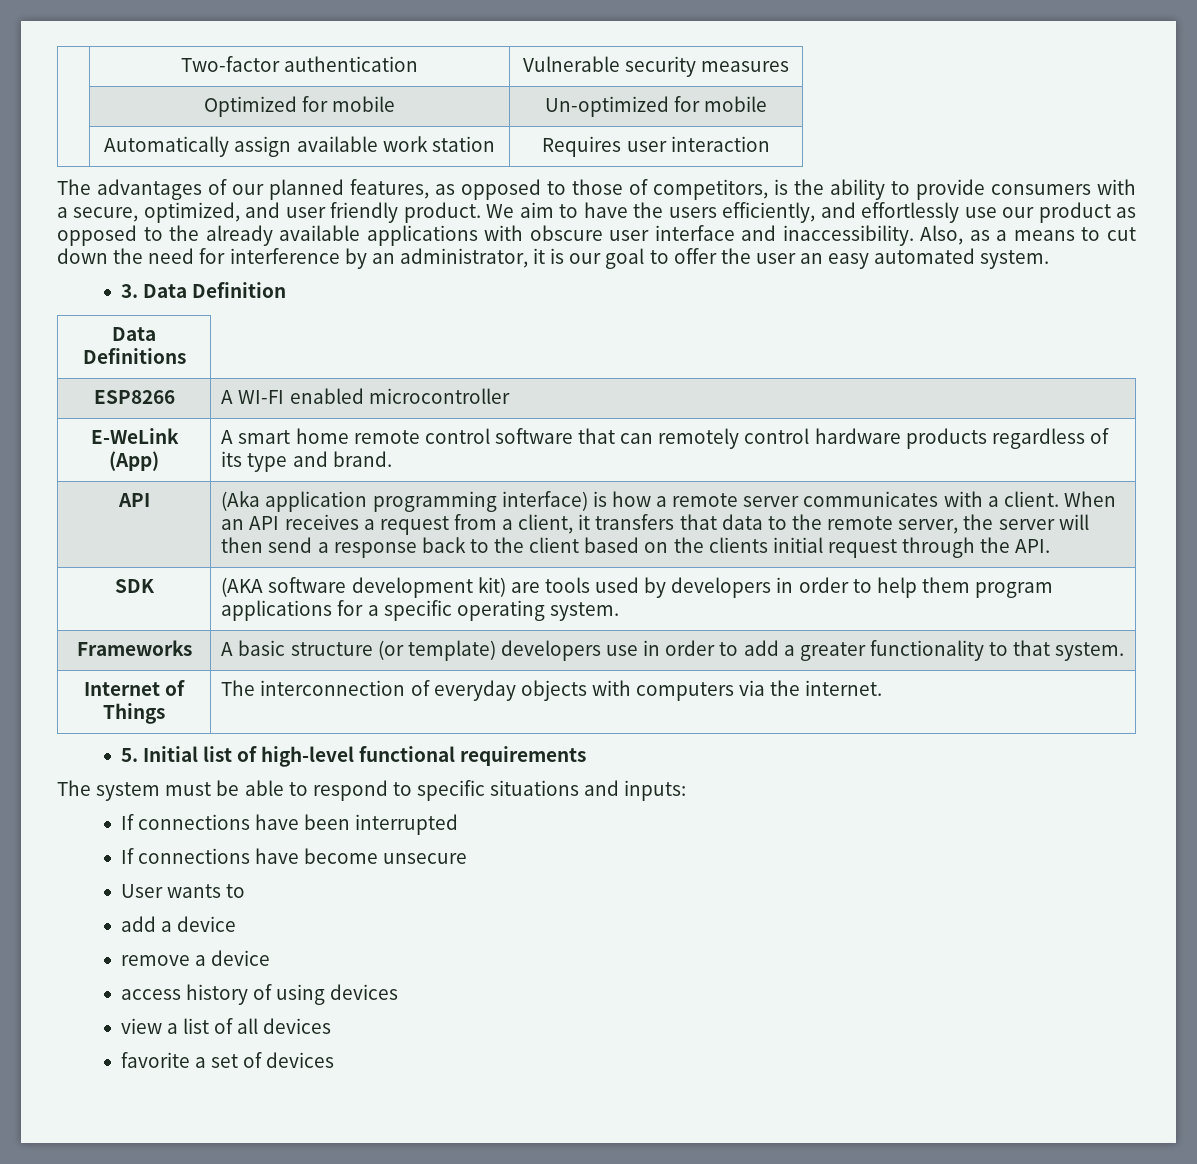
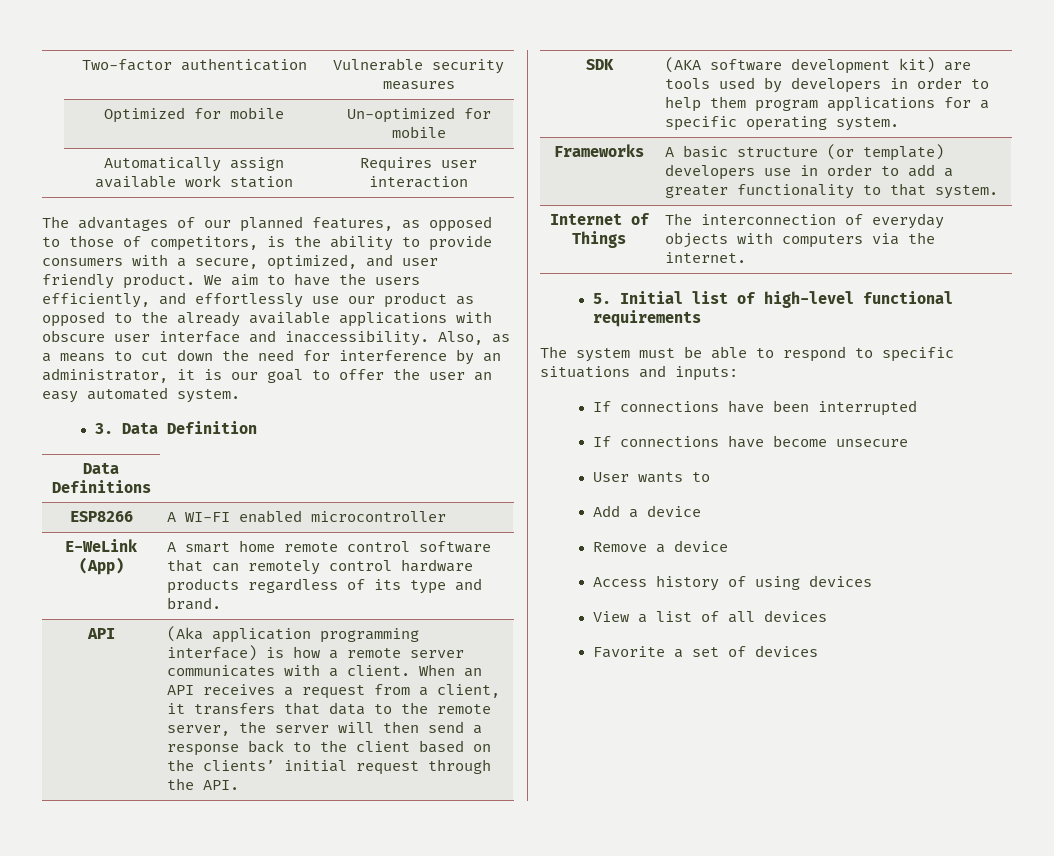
[708,537,768,553] clients -> [202,760,275,771] clients’
[120,916,236,932] [120,950,270,966] [120,989,181,1000] add a device // remove a device // access -> [592,505,701,518] [592,540,728,553] [592,577,647,587] Add a device // Remove a device // Access
[120,1018,162,1034] view -> [592,611,629,622] View
[120,1052,190,1068] favorite -> [592,646,665,658] Favorite

